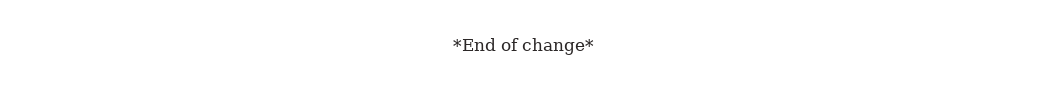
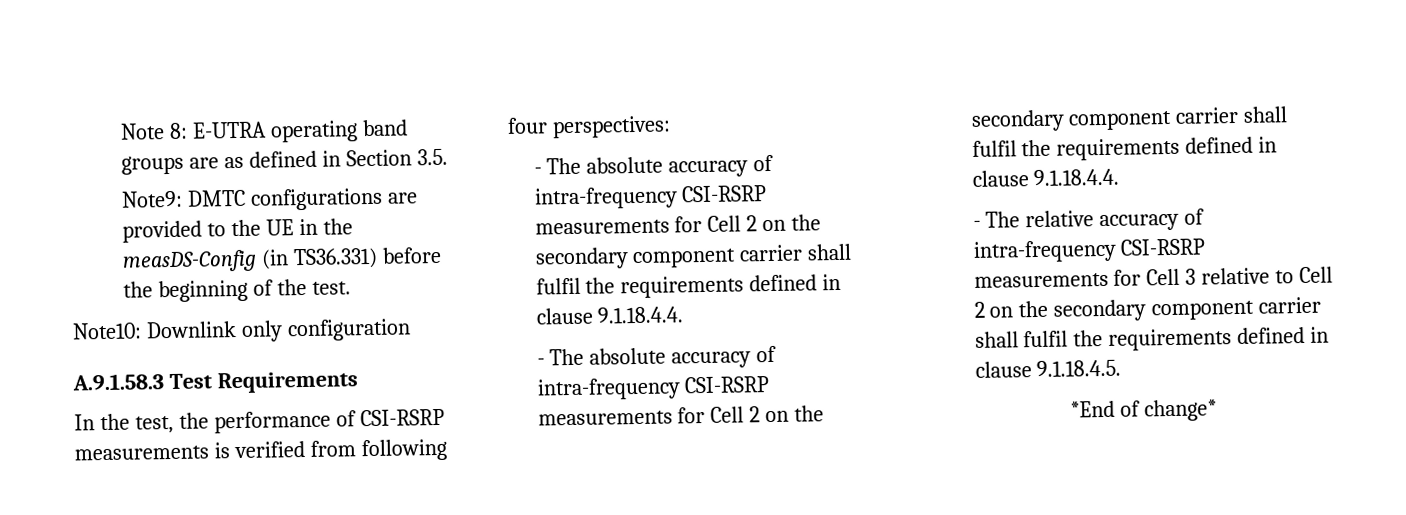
(453, 44) none -> [120,119,408,143] [121,148,448,175] [121,187,418,211] [122,218,353,243] [122,246,442,273] [123,278,351,303] [72,318,411,342] [72,371,358,394] [74,408,445,434] [74,438,448,462] [507,115,671,139] [533,154,775,178] [533,185,768,210] [534,214,822,235] [534,243,853,270] [535,273,842,299] [535,306,684,325] [536,345,778,369] [536,376,771,401] [537,405,825,426] [970,106,1289,132] [971,136,1278,161] [971,168,1120,187] [972,208,1206,232] [972,238,1207,263] [973,266,1334,288] [973,296,1322,322] [974,326,1330,351] [974,359,1122,378] Note 8: E-UTRA operating band groups are as defined in Section 3.5. // Note9: DMTC configurations are provided to the UE in the measDS-Config (in TS36.331) before the beginning of the test. // Note10: Downlink only configuration // A.9.1.58.3 Test Requirements // In the test, the performance of CSI-RSRP measurements is verified from following four perspectives: // - The absolute accuracy of intra-frequency CSI-RSRP measurements for Cell 2 on the secondary component carrier shall fulfil the requirements defined in clause 9.1.18.4.4. // - The absolute accuracy of intra-frequency CSI-RSRP measurements for Cell 2 on the secondary component carrier shall fulfil the requirements defined in clause 9.1.18.4.4. // - The relative accuracy of intra-frequency CSI-RSRP measurements for Cell 3 relative to Cell 2 on the secondary component carrier shall fulfil the requirements defined in clause 9.1.18.4.5. //

